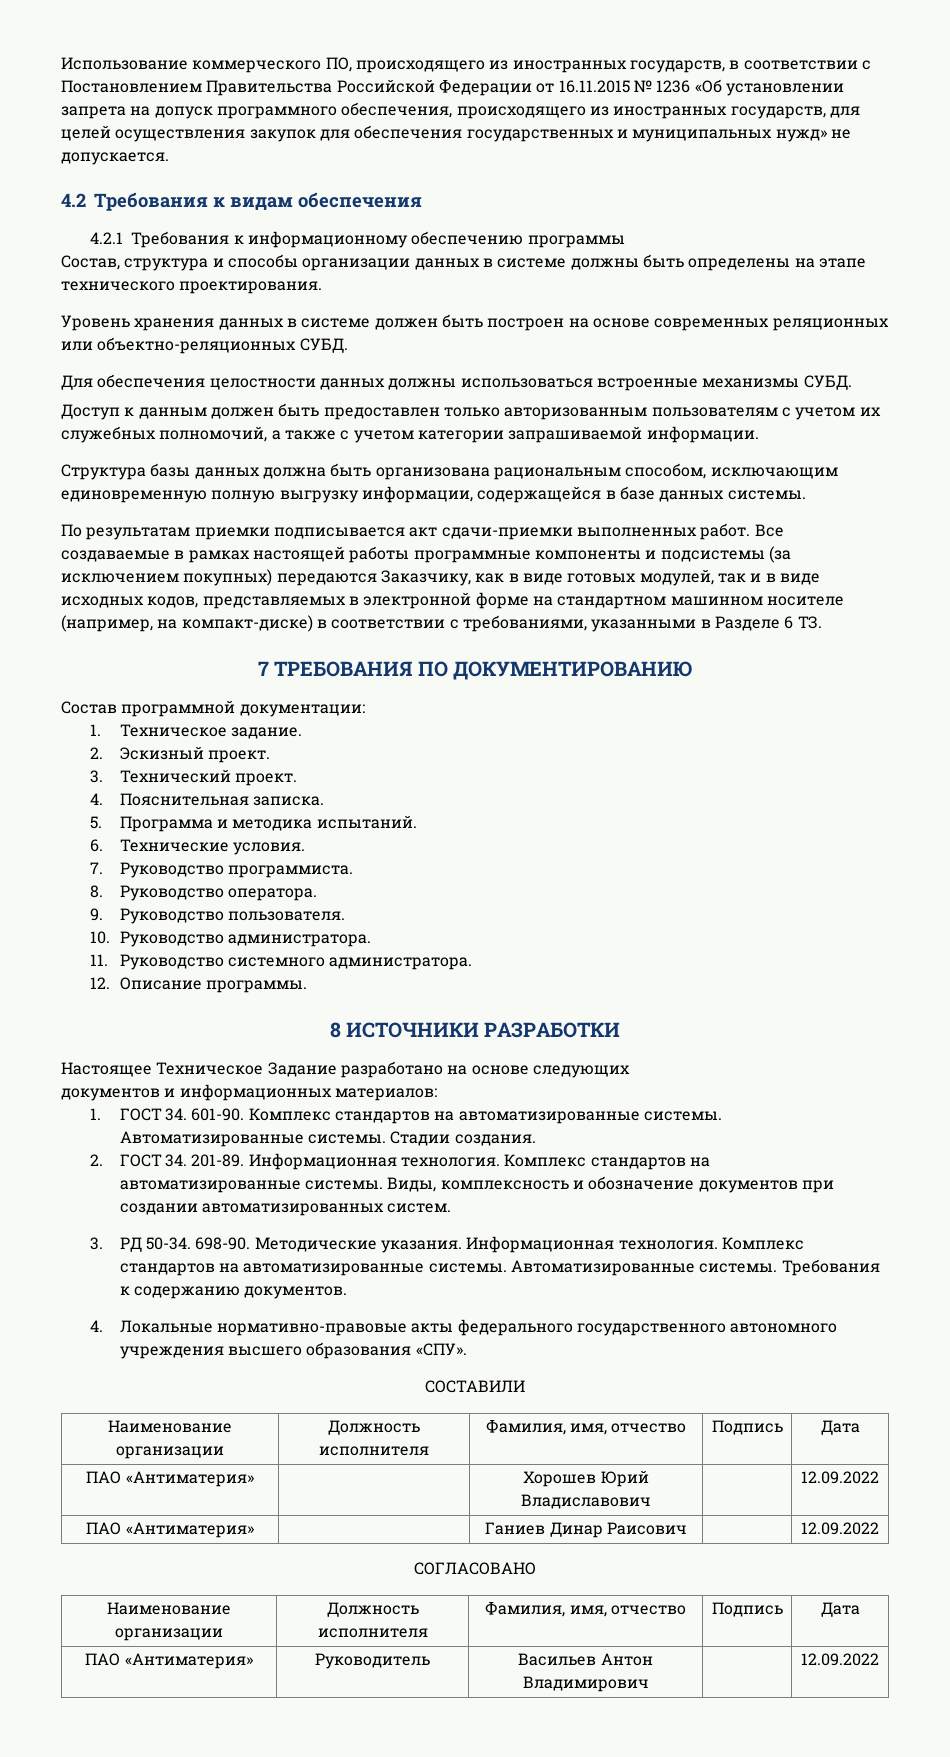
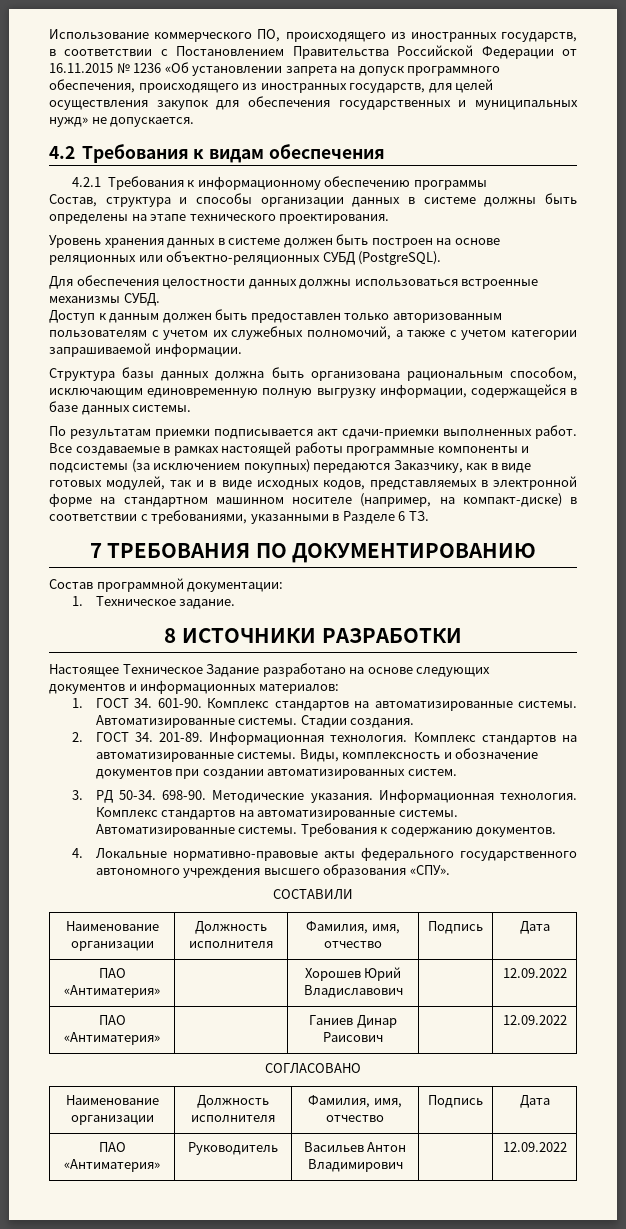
[654,318,770,331] современных -> (500, 241) none
[299,338,348,353] СУБД. -> [322,251,442,265] СУБД (PostgreSQL).
[90,746,270,763] [90,769,297,786] [90,793,324,806] [90,815,417,832] [90,839,305,855] [90,862,353,878] [90,885,317,901] [90,908,345,924] [90,931,371,947] [90,954,473,970] [90,977,307,993] // 2. Эскизный проект. // 3. Технический проект. // 4. Пояснительная записка. // 5. Программа и методика испытаний. // 6. Технические условия. // 7. Руководство программиста. // 8. Руководство оператора. // 9. Руководство пользователя. // 10. Руководство администратора. // 11. Руководство системного администратора. // 12. Описание программы. -> (236, 604) none

